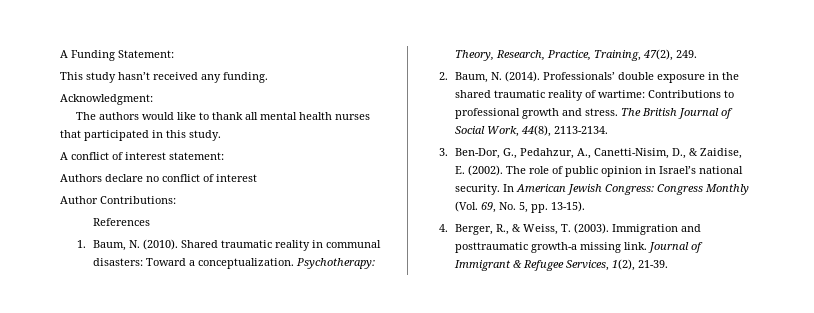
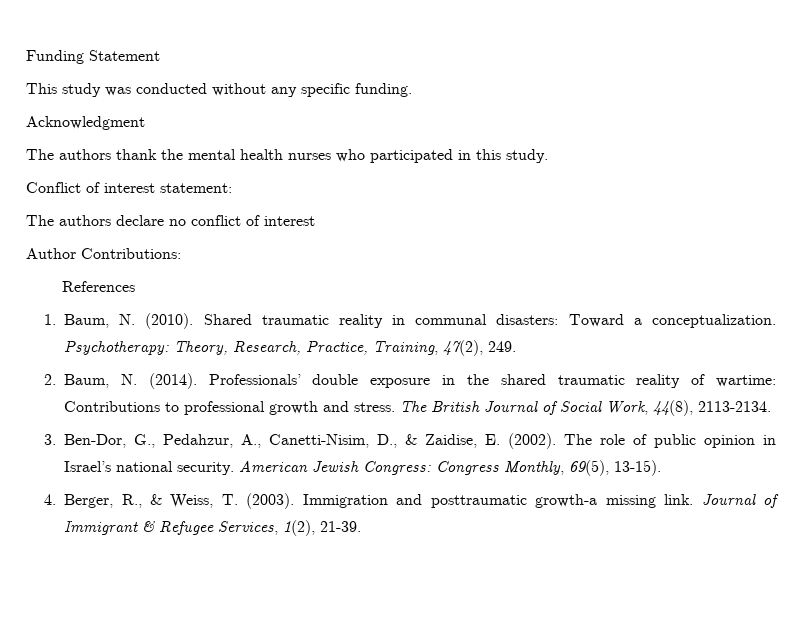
[60,50,174,61] A Funding Statement: -> [26,50,160,64] Funding Statement
[118,72,221,83] hasn’t received any -> [105,83,350,97] was conducted without any specific
[60,94,153,105] [76,112,259,120] Acknowledgment: // The authors would like to thank all -> [26,116,145,130] [26,149,183,160] Acknowledgment // The authors thank the
[60,130,81,138] that -> [336,149,365,162] who
[60,152,109,160] A conflict -> [26,182,81,193] Conflict
[60,174,102,182] Authors -> [26,215,111,226] The authors
[503,184,515,192] In -> (235, 468) none
[705,184,750,195] [455,201,549,213] Monthly (Vol. 69, No. 5, pp. -> [504,460,610,476] Monthly, 69(5),

